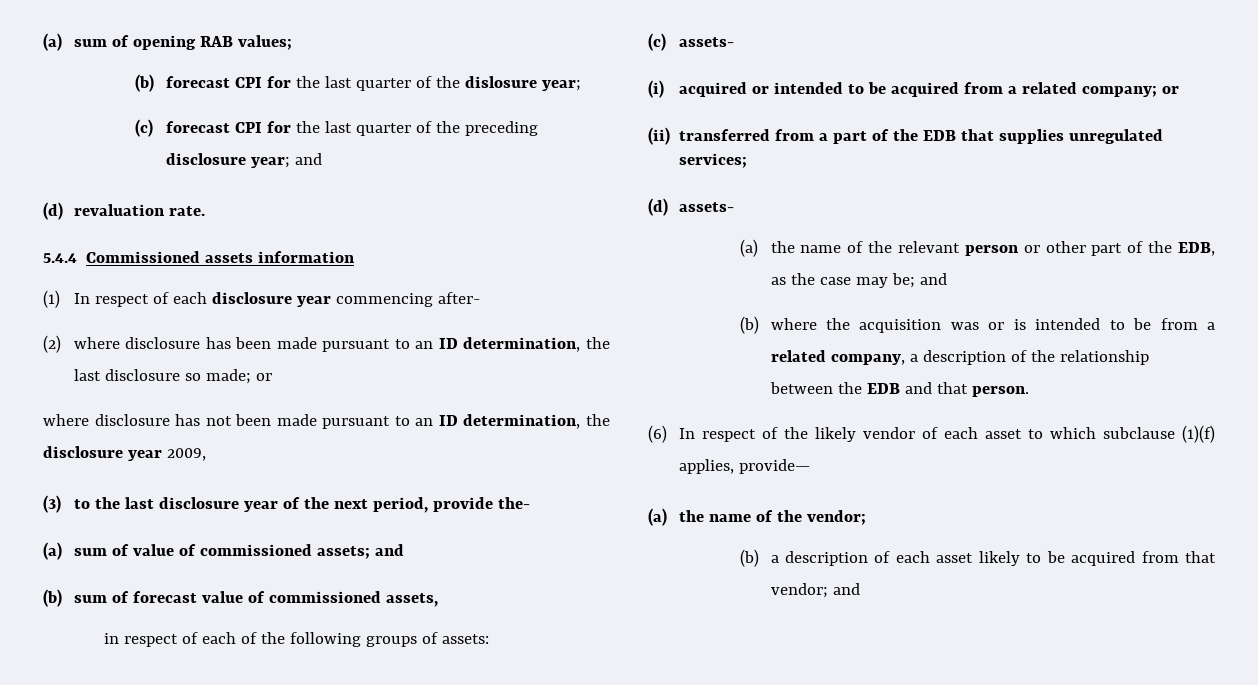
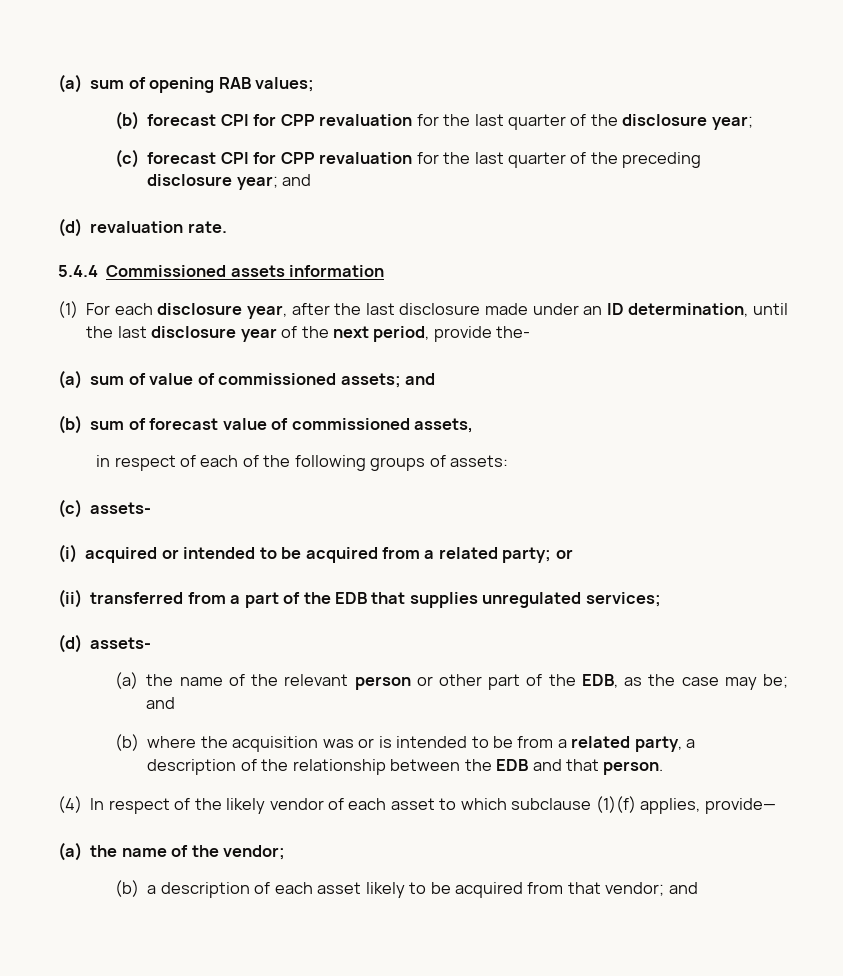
[295,76,537,91] the last quarter of the dislosure -> [280,114,708,130] CPP revaluation for the last quarter of the disclosure
(291, 127) none -> [280,152,439,164] CPP revaluation for
[73,292,480,307] [43,335,610,353] [73,369,272,384] [43,414,610,429] [43,446,206,461] [43,495,90,513] In respect of each disclosure year commencing after- // (2) where disclosure has been made pursuant to an ID determination, the last disclosure so made; or // where disclosure has not been made pursuant to an ID determination, the disclosure year 2009, // (3) to -> [86,303,788,319] For each disclosure year, after the last disclosure made under an ID determination, until
[1081,86,1157,97] company; -> [502,547,552,563] party;
[830,354,905,365] company, -> [634,736,682,752] party,
[648,425,667,443] (6) -> [58,796,82,813] (4)

